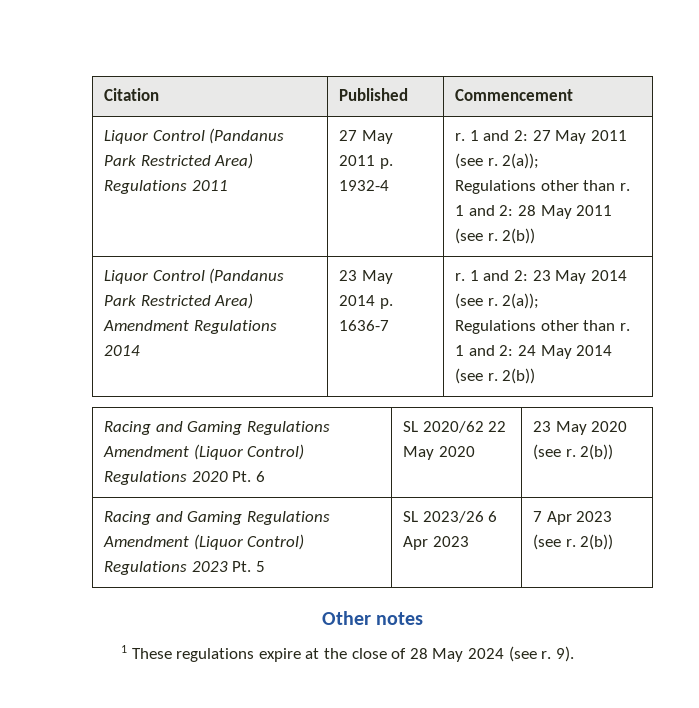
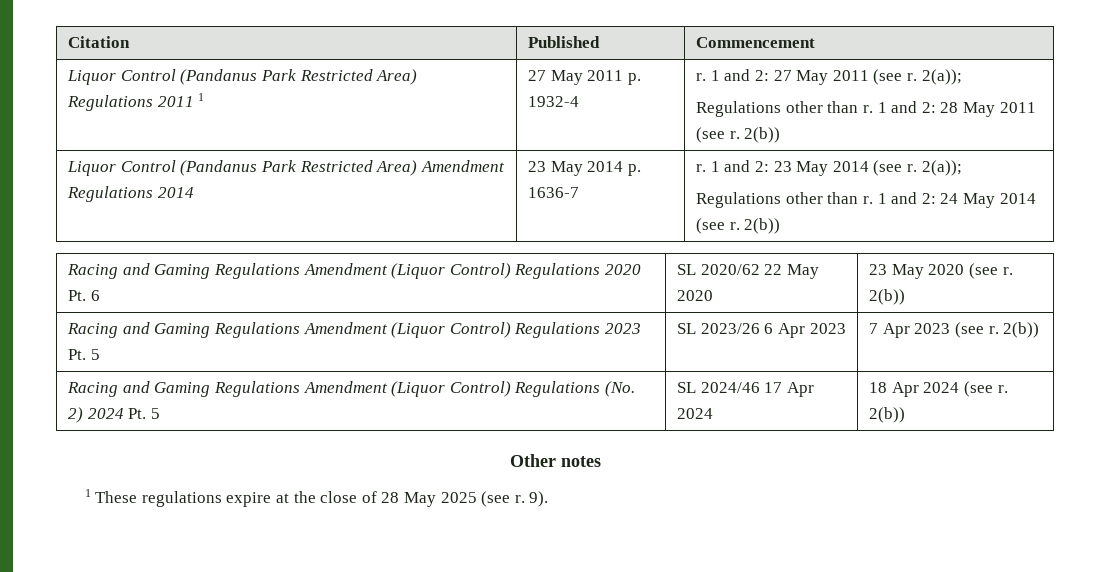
(228, 185) none -> [198,93,205,101] 1
(614, 542) none -> [67,381,636,397] [68,407,161,423] [677,382,815,397] [677,408,714,419] [869,381,1008,397] [869,407,906,423] // Racing and Gaming Regulations Amendment (Liquor Control) Regulations (No. 2) 2024 Pt. 5 | SL 2024/46 17 Apr 2024 | 18 Apr 2024 (see r. 2(b))
[467,648,504,659] 2024 -> [440,492,477,503] 2025

